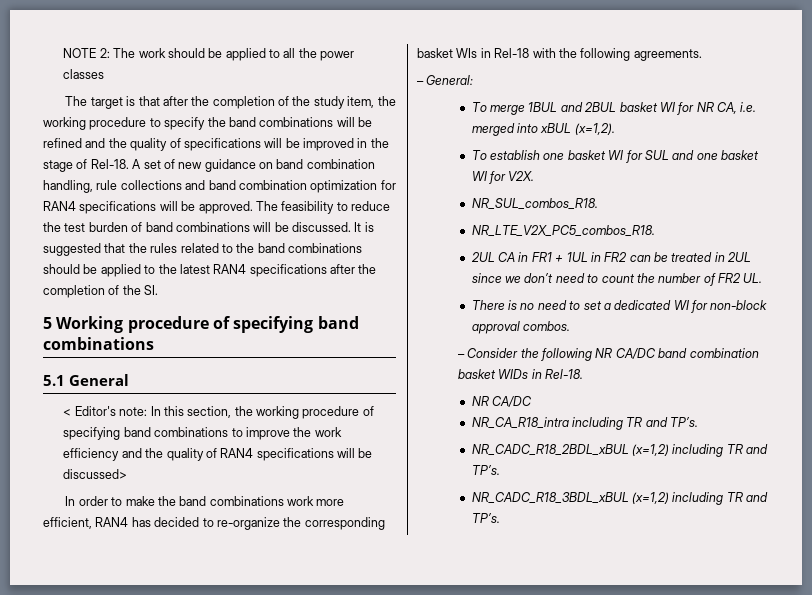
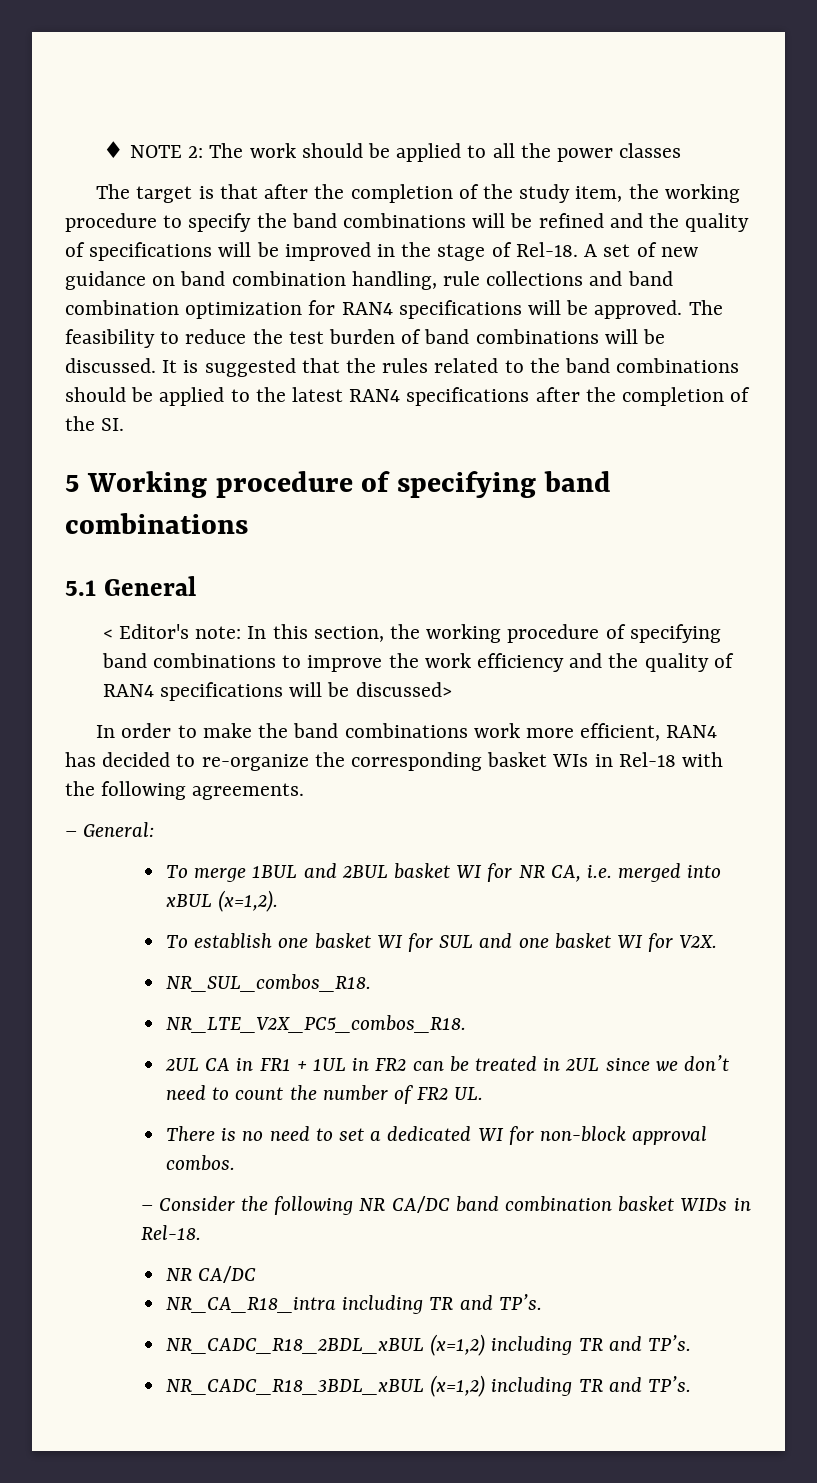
(63, 53) none -> [102,141,124,158] ♦

